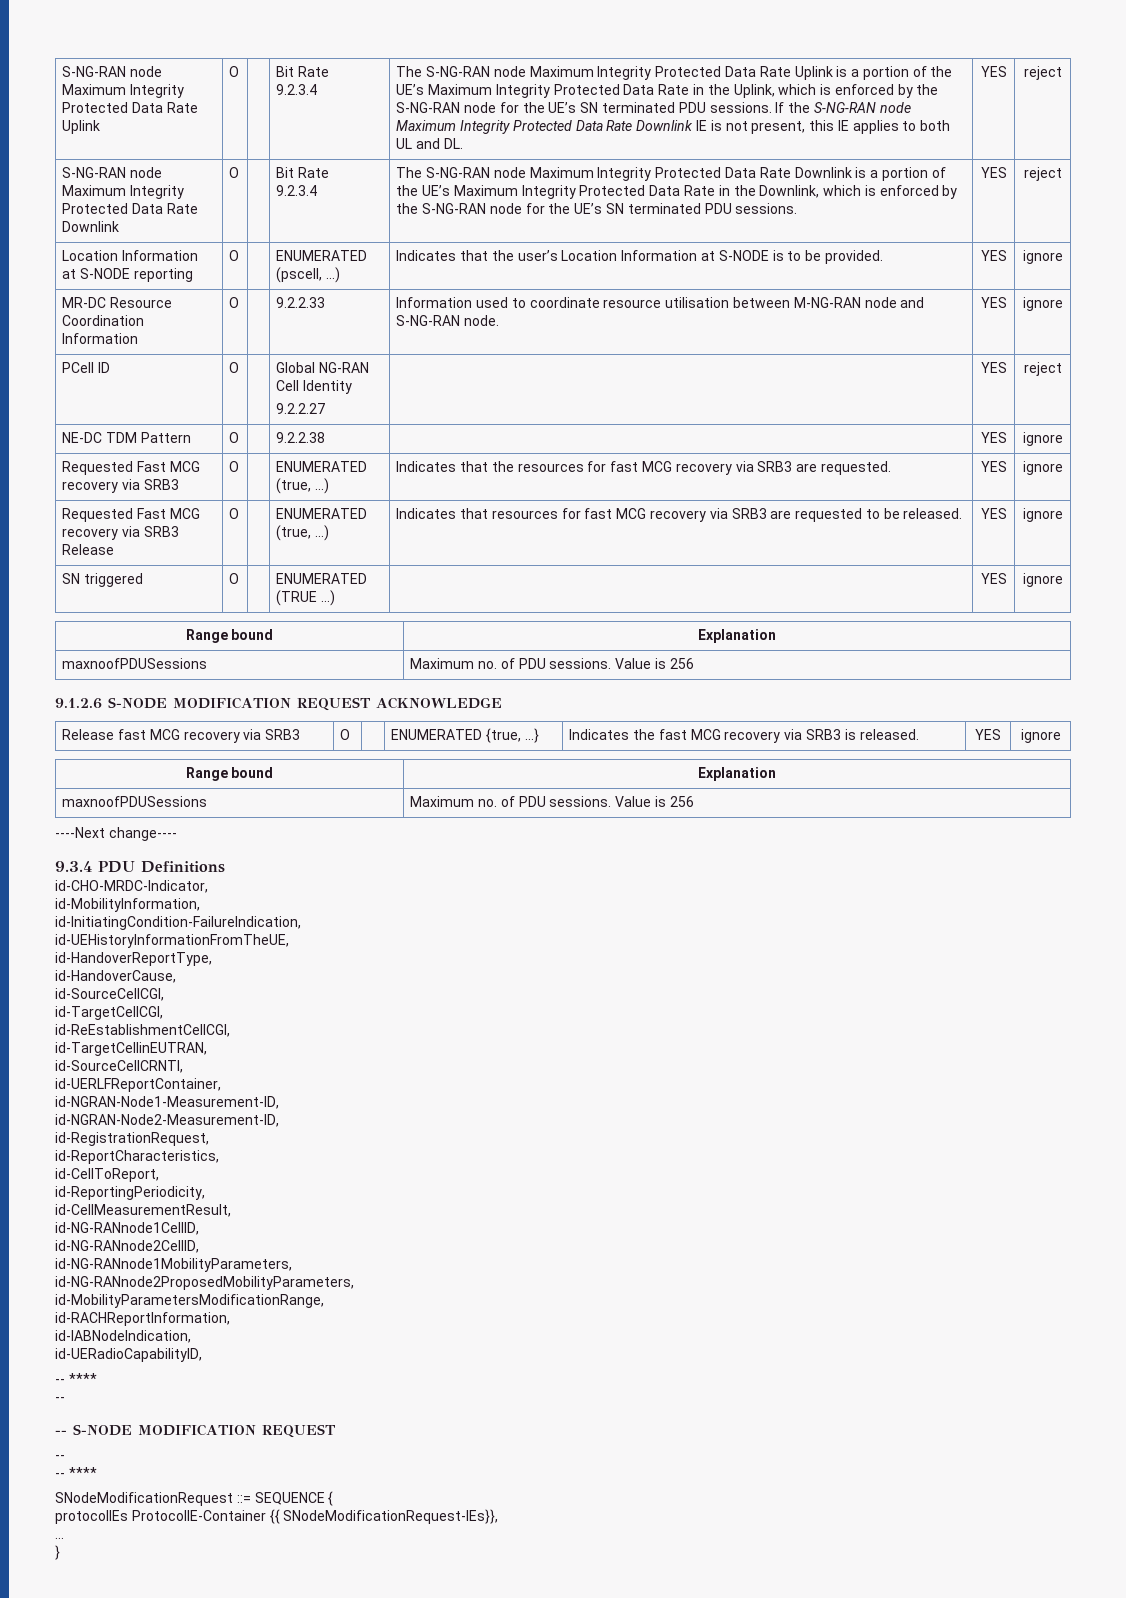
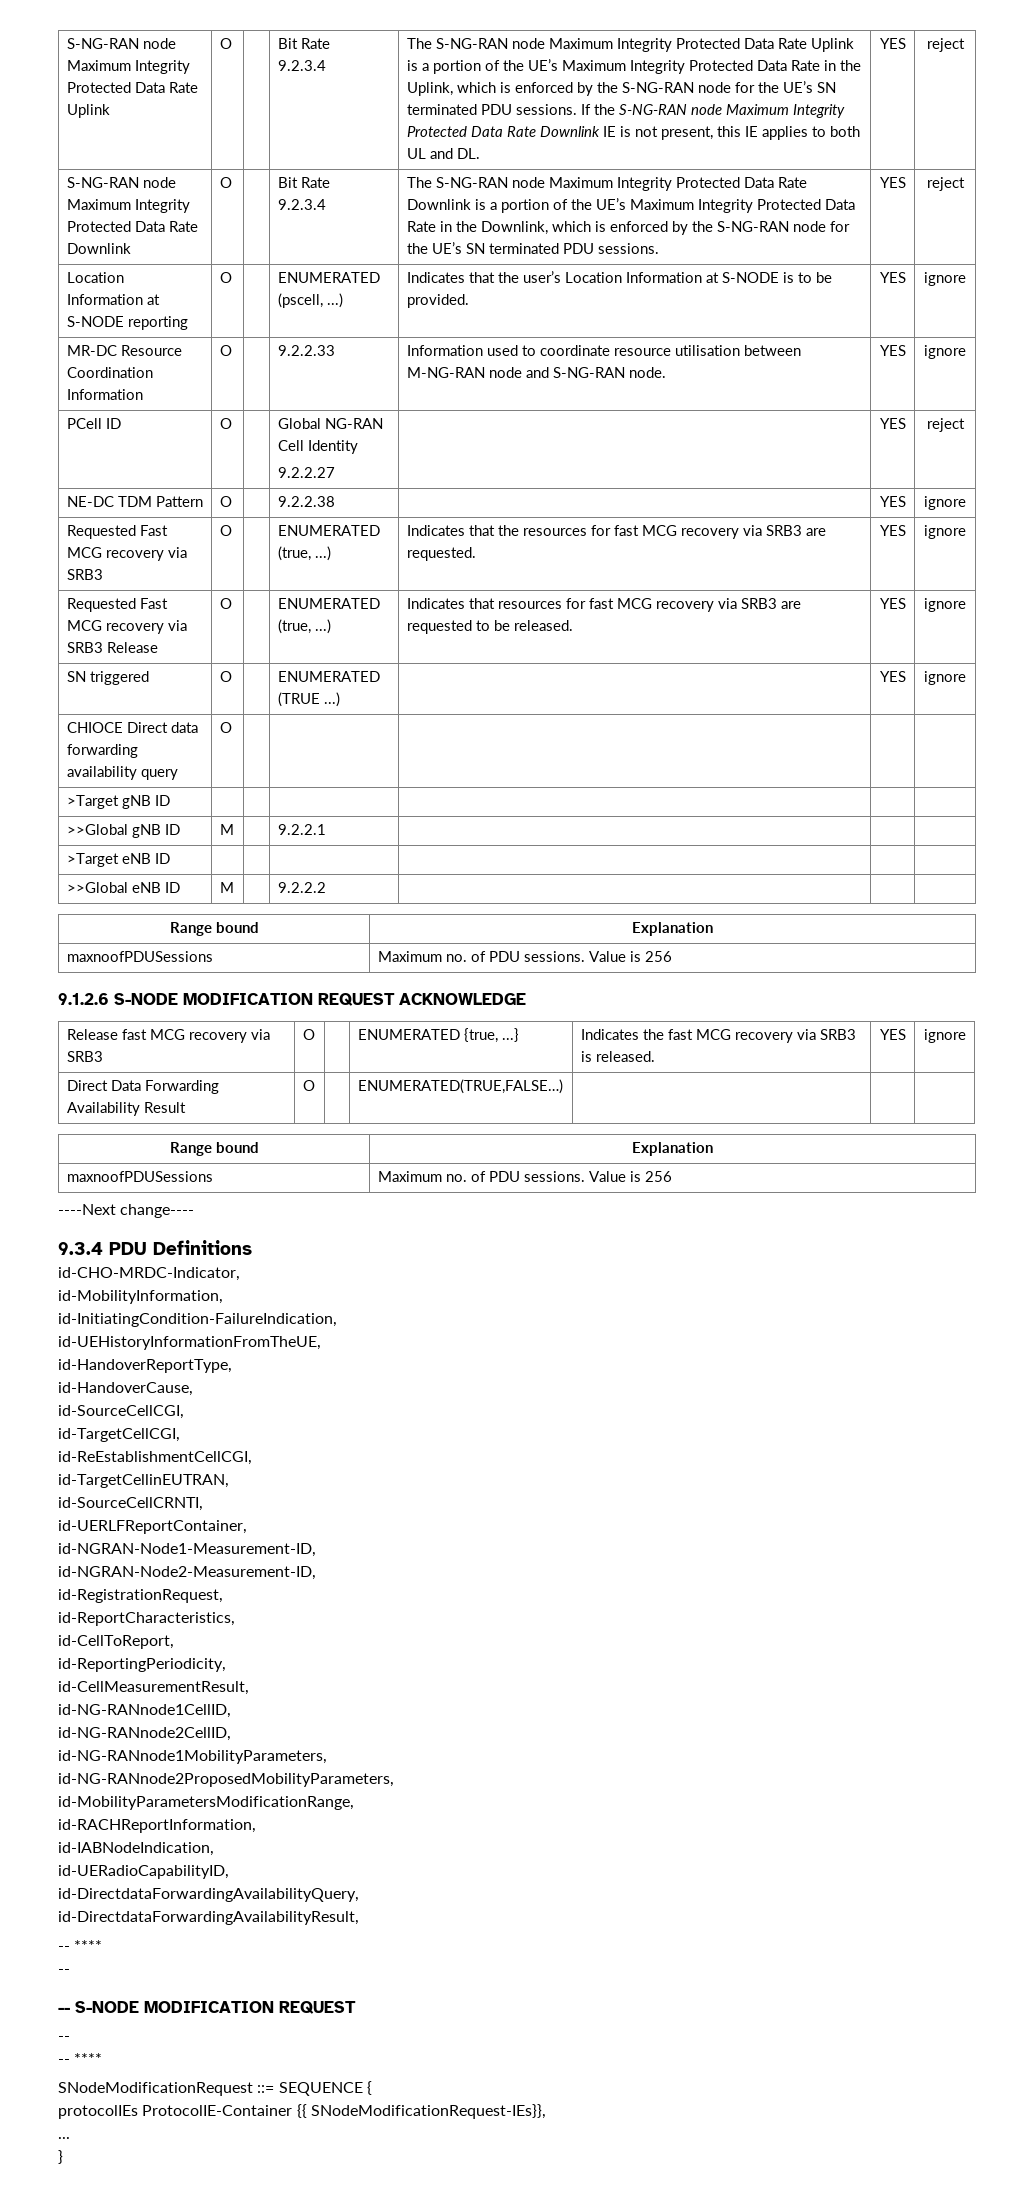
(1063, 580) none -> [66,722,198,733] [66,744,138,758] [66,766,178,780] [219,722,232,733] [66,795,170,809] [66,824,180,838] [219,824,234,835] [277,824,326,835] [66,853,170,867] [66,882,180,893] [219,882,234,893] [277,882,326,893] // CHIOCE Direct data forwarding availability query | O | | | | | // >Target gNB ID | | | | | | // >>Global gNB ID | M | | 9.2.2.1 | | | // >Target eNB ID | | | | | | // >>Global eNB ID | M | | 9.2.2.2 | | |
(1061, 736) none -> [66,1080,219,1094] [66,1102,186,1116] [302,1080,315,1091] [357,1079,563,1094] // Direct Data Forwarding Availability Result | O | | ENUMERATED(TRUE,FALSE…) | | |
(202, 1355) none -> [58,1888,359,1902] [58,1911,359,1925] // id-DirectdataForwardingAvailabilityQuery, // id-DirectdataForwardingAvailabilityResult,

